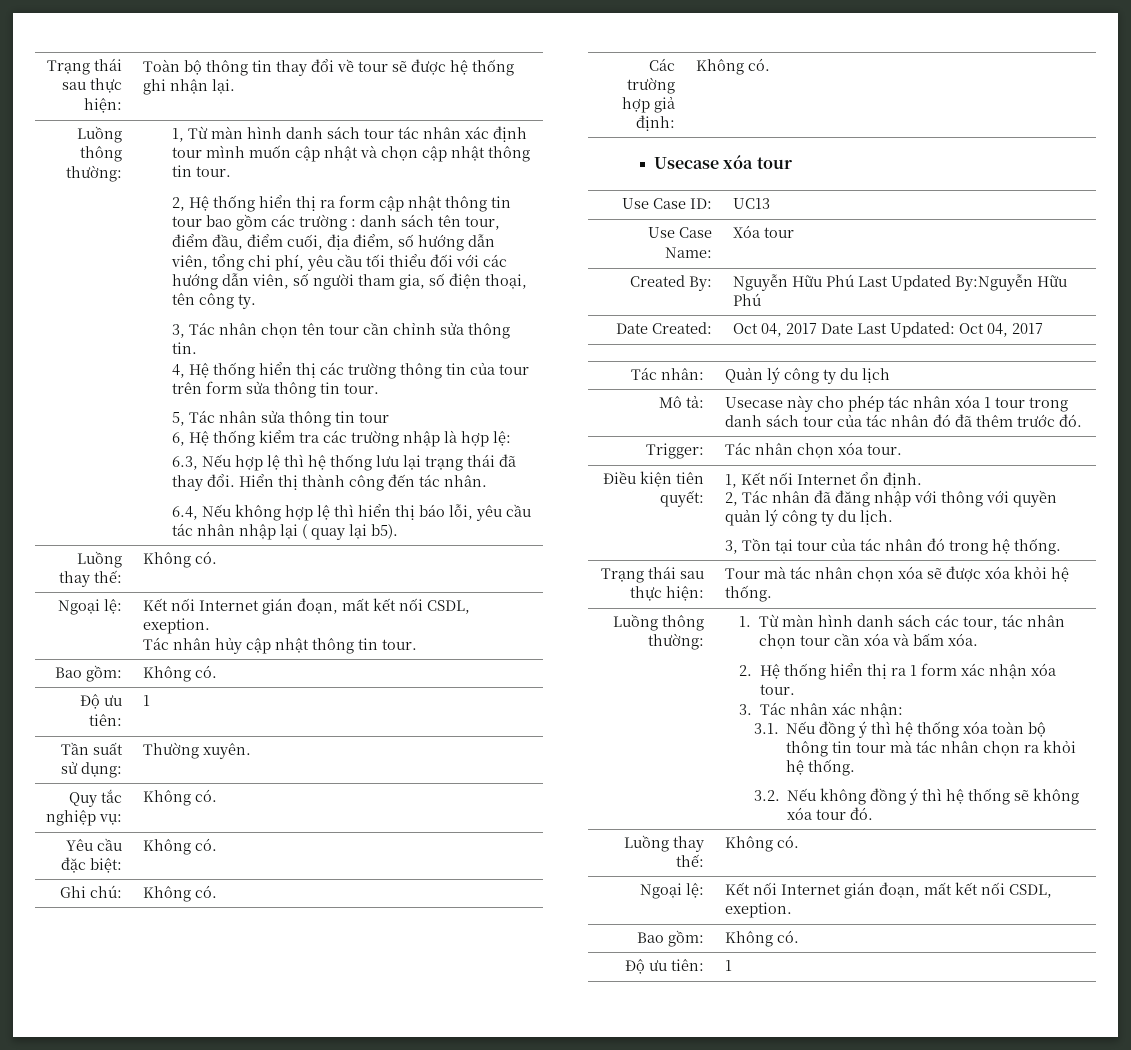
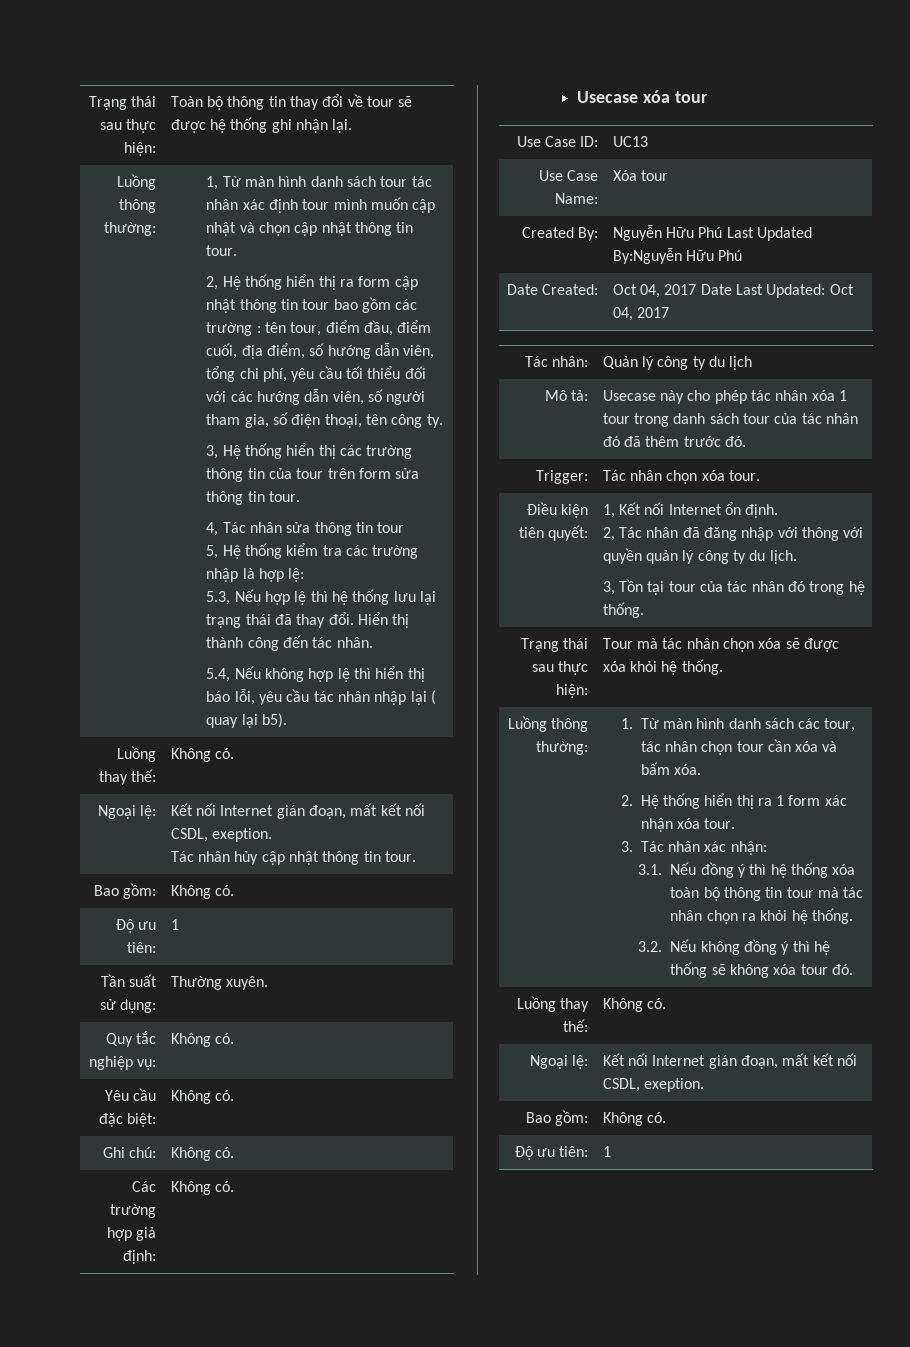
[359,214,434,227] danh sách -> (261, 329) none
[188,322,510,339] [171,342,197,354] [171,364,185,378] Tác nhân chọn tên tour cần chỉnh sửa thông tin. // 4, -> (219, 452) none
[171,412,185,426] 5, -> [206,522,219,536] 4,
[171,432,185,446] 6, -> [206,545,219,559] 5,
[171,456,198,470] 6.3, -> [206,591,231,605] 5.3,
[171,506,198,520] 6.4, -> [206,668,231,682] 5.4,

